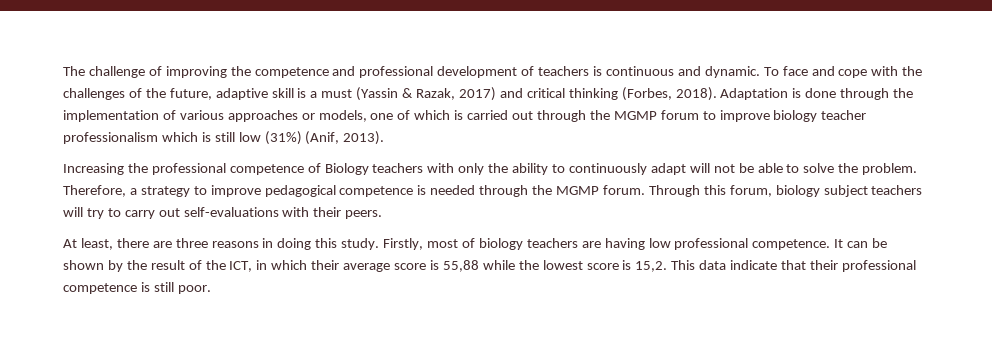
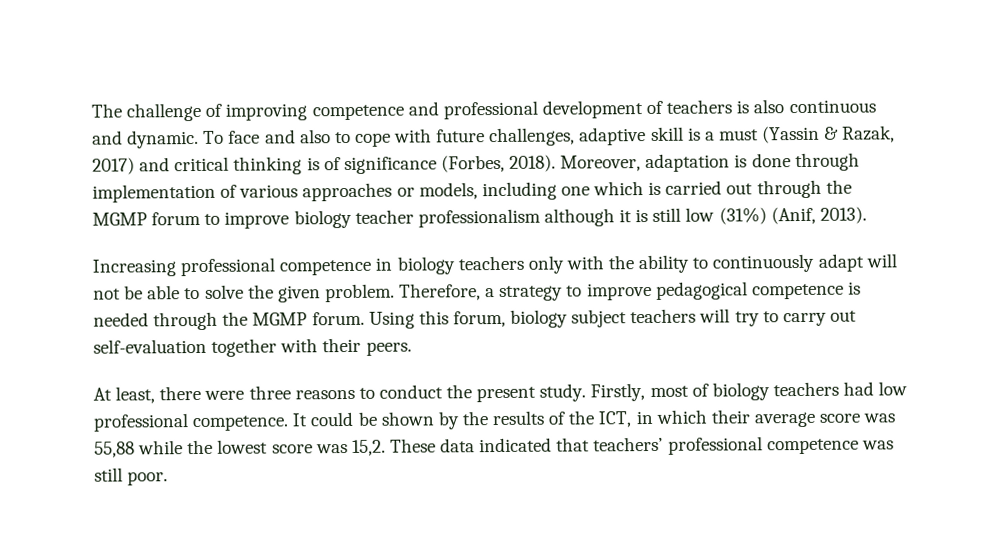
[230,66,251,76] the -> (308, 112) none
(603, 71) none -> [753,99,785,114] also
[838,66,923,78] [63,88,212,100] cope with the challenges of the future, -> [299,127,576,147] also to cope with future challenges,
[621,87,789,101] (Forbes, 2018). Adaptation -> [306,153,731,175] is of significance (Forbes, 2018). Moreover, adaptation
[893,88,914,98] the -> (860, 162) none
[370,110,411,120] one of -> [481,181,590,201] including one
[161,132,198,142] which -> [543,208,633,227] although it
[127,163,485,175] the professional competence of Biology teachers with only -> [180,255,604,277] professional competence in biology teachers only with
(859, 168) none -> [277,285,321,303] given
[648,185,700,197] Through -> [368,311,415,329] Using
[183,207,279,217] self-evaluations -> [93,338,278,357] self-evaluation together
[152,241,172,248] are -> [204,390,245,400] were
[262,238,338,250] in doing this -> [358,384,537,403] to conduct the present
[581,238,645,250] are having -> [843,381,875,396] had
[847,241,869,248] can -> [310,411,355,427] could
[150,260,185,270] result -> [492,410,545,426] results
[429,260,439,270] is -> [863,413,896,423] was
[622,260,916,272] [63,282,150,294] is 15,2. This data indicate that their professional competence is -> [315,436,894,456] was 15,2. These data indicated that teachers’ professional competence was

